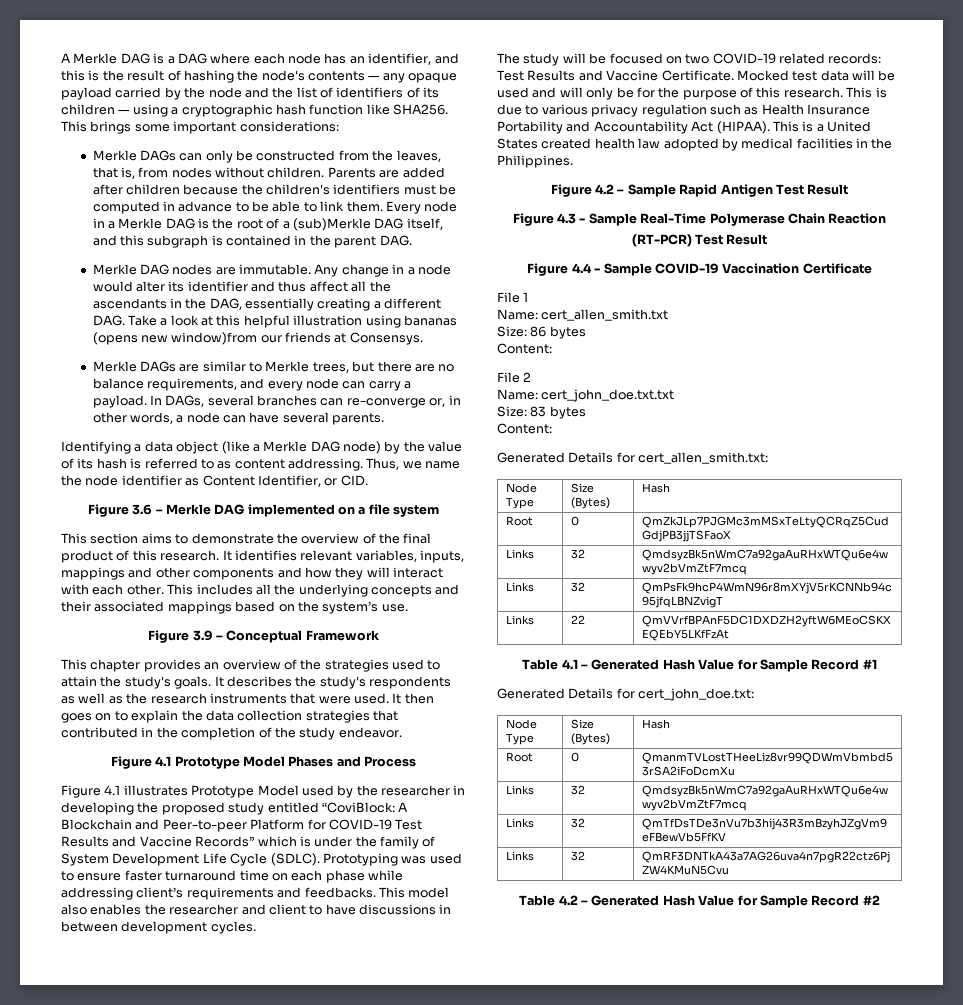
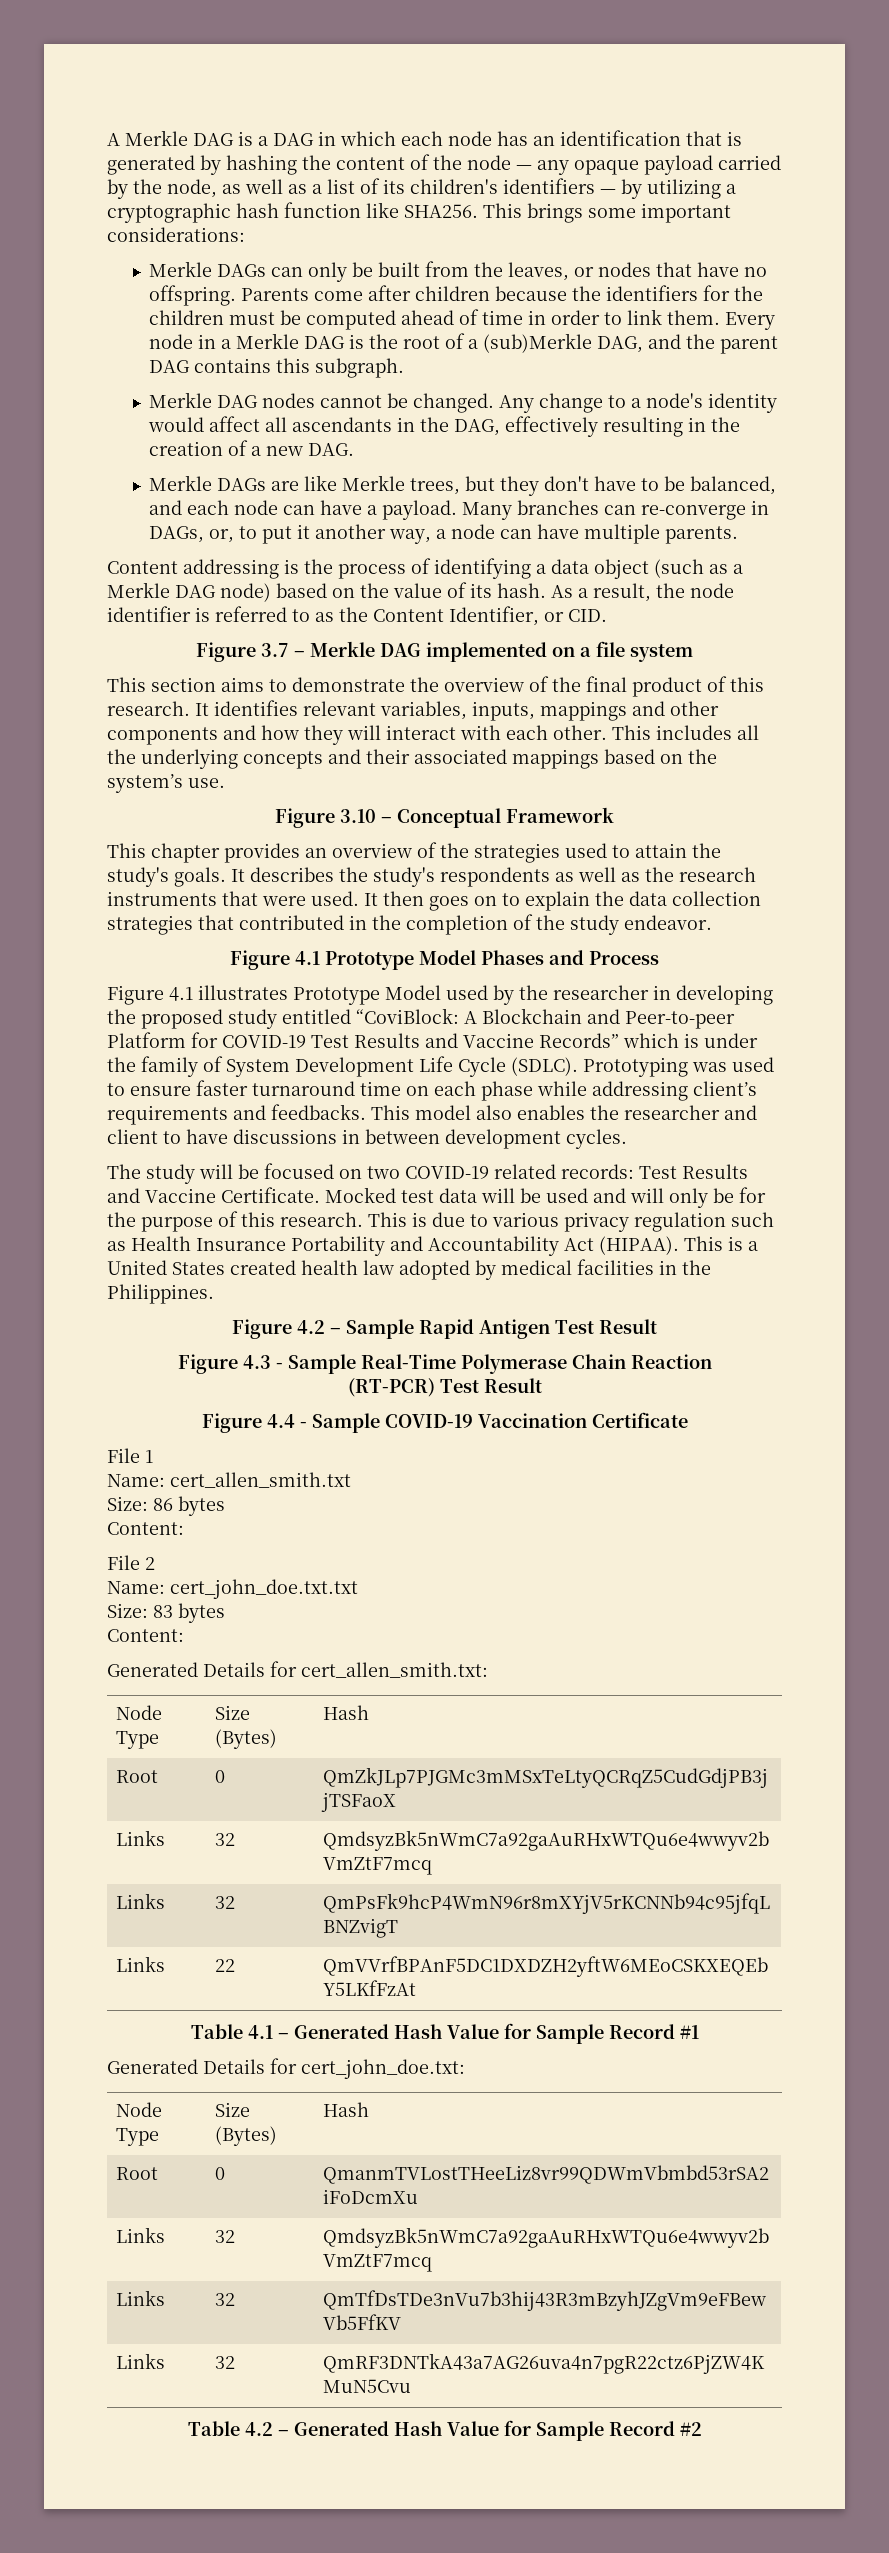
[210,53,251,64] where -> [318,131,396,146] in which
[368,53,459,65] [61,70,365,83] identifier, and this is the result of hashing the node's contents -> [560,130,742,146] [107,154,511,175] identification that is generated by hashing the content of the node
[208,87,440,98] [61,104,168,117] node and the list of identifiers of its children — using -> [167,178,721,199] node, as well as a list of its children's identifiers — by utilizing
[256,150,336,161] constructed -> [378,262,421,277] built
[92,167,445,179] [92,184,457,195] [92,201,301,214] that is, from nodes without children. Parents are added after children because the children's identifiers must be computed in advance to be able -> [574,262,768,277] [149,285,764,306] [149,309,601,330] or nodes that have no offspring. Parents come after children because the identifiers for the children must be computed ahead of time in order
[374,218,443,230] [92,235,412,248] [92,264,451,277] [92,281,307,292] DAG itself, and this subgraph is contained in the parent DAG. // Merkle DAG nodes are immutable. Any change in a node would alter its identifier and thus -> [597,334,779,354] [149,358,405,378] [149,392,778,413] [148,417,205,432] DAG, and the parent DAG contains this subgraph. // Merkle DAG nodes cannot be changed. Any change to a node's identity would
[369,281,391,292] the -> (288, 424) none
[245,298,442,311] [92,315,457,328] [92,332,423,345] essentially creating a different DAG. Take a look at this helpful illustration using bananas (opens new window)from our friends at Consensys. -> [505,416,741,437] [149,440,355,456] effectively resulting in the creation of a new DAG.
[202,361,263,372] similar to -> [304,475,338,491] like
[377,361,455,372] [92,378,401,391] there are no balance requirements, and every node can carry -> [500,476,777,496] [149,500,363,515] they don't have to be balanced, and each node can have
[149,395,461,408] [92,412,173,424] In DAGs, several branches can re-converge or, in other words, -> [462,500,770,520] [149,524,432,544] Many branches can re-converge in DAGs, or, to put it another way,
[282,412,329,423] several -> [584,524,661,544] multiple
[61,441,131,454] Identifying -> [107,558,531,579] Content addressing is the process of identifying
[221,441,250,454] (like -> [654,559,728,578] (such as
[384,441,401,454] by -> [276,583,355,598] based on
[96,458,461,471] [61,475,200,486] hash is referred to as content addressing. Thus, we name the node identifier as -> [497,583,734,602] [107,606,368,622] hash. As a result, the node identifier is referred to as the
[132,504,153,515] 3.6 -> [261,643,289,657] 3.7
[192,630,213,641] 3.9 -> [340,809,376,823] 3.10

